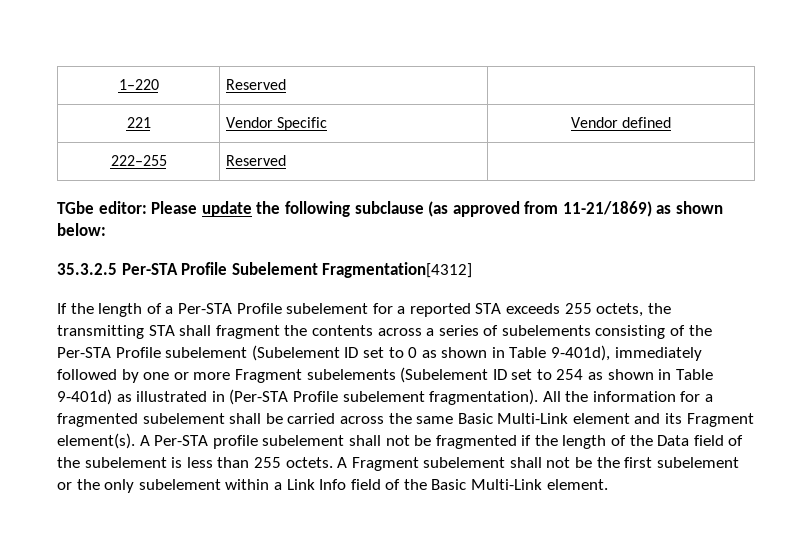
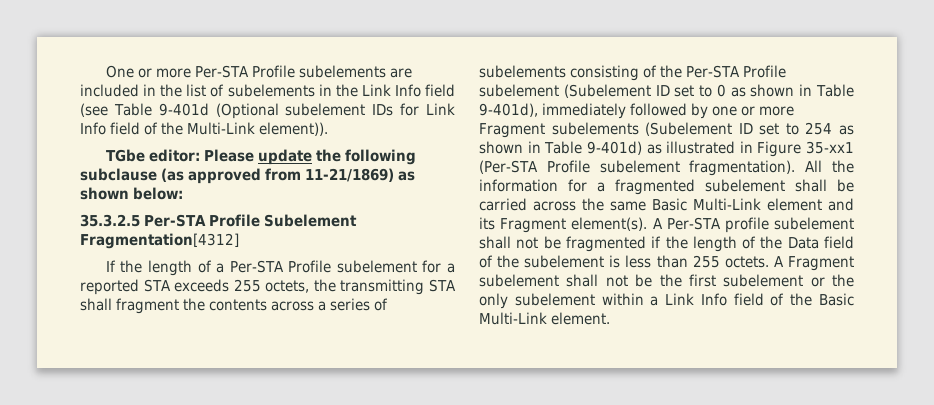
[118,79,159,90] [225,79,286,90] [126,117,151,128] [225,117,328,131] [570,117,672,128] [110,155,167,166] [225,155,286,166] 1–220 | Reserved | // 221 | Vendor Specific | Vendor defined // 222–255 | Reserved | -> [105,65,413,78] [80,84,455,97] [80,103,455,119] [80,122,329,136] One or more Per-STA Profile subelements are included in the list of subelements in the Link Info field (see Table 9-401d (Optional subelement IDs for Link Info field of the Multi-Link element)).
(225, 396) none -> [757,141,854,157] Figure 35-xx1

